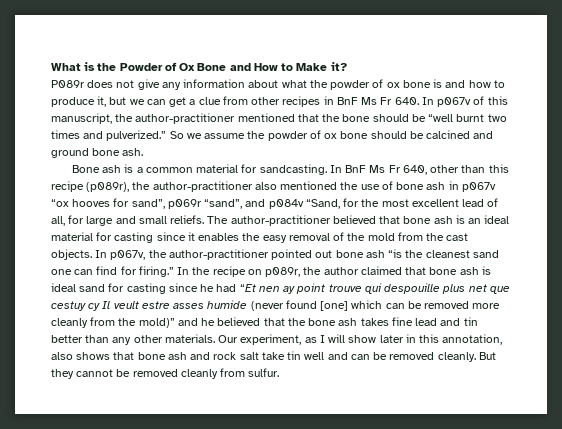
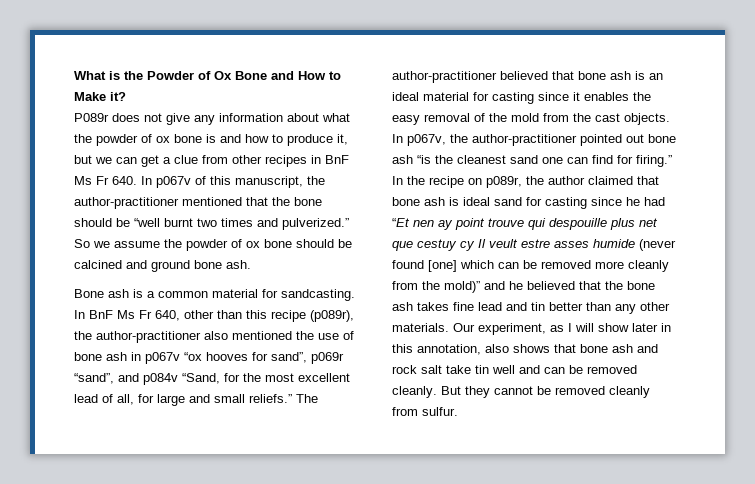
[170,215,205,224] reliefs. -> [249,394,292,403] reliefs.”

